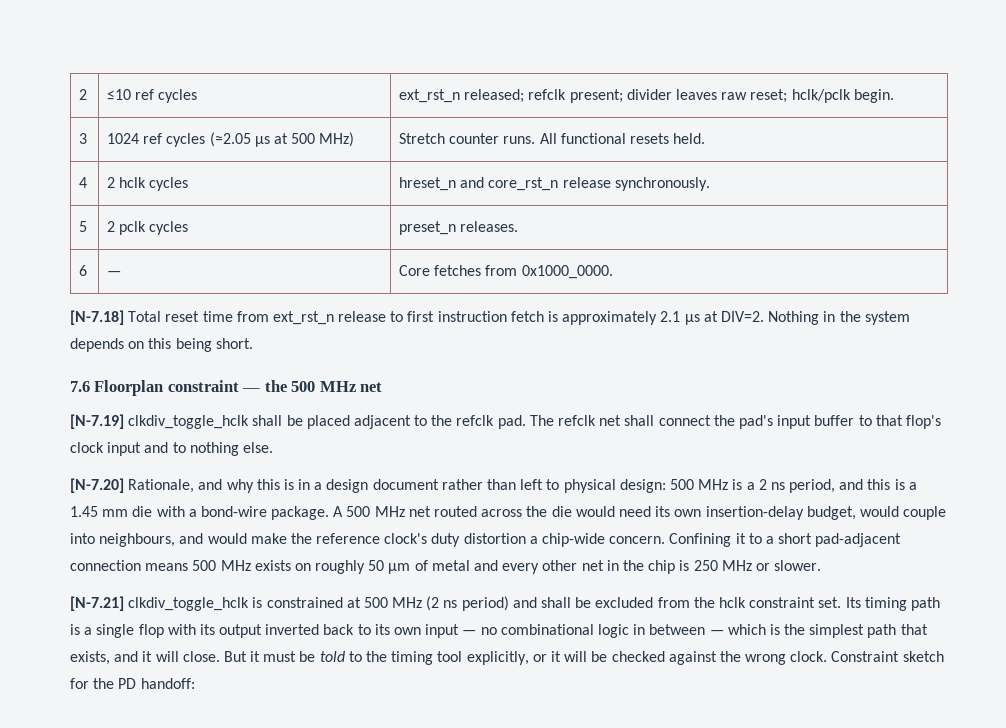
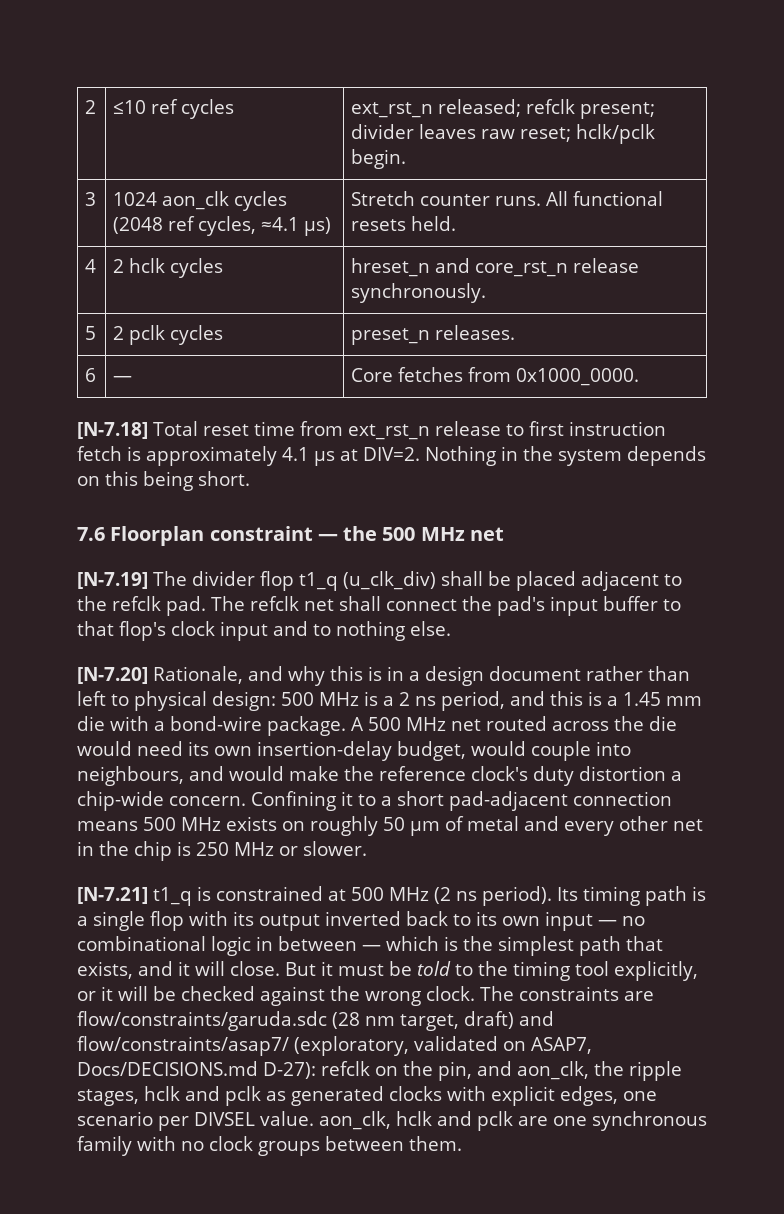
[143,132,355,147] ref cycles (≈2.05 µs at 500 MHz) -> [162,191,288,211] [113,216,332,236] aon_clk cycles (2048 ref cycles, ≈4.1 µs)
[660,311,681,322] 2.1 -> [282,447,309,461] 4.1
[128,415,250,429] clkdiv_toggle_hclk -> [153,571,436,591] The divider flop t1_q (u_clk_div)
[128,597,250,611] clkdiv_toggle_hclk -> [153,887,192,906] t1_q
[461,596,842,611] period) and shall be excluded from the hclk constraint set. -> [482,886,552,906] period).
[831,651,944,662] [70,678,195,689] Constraint sketch for the PD handoff: -> [480,986,654,1001] [77,1011,554,1031] [77,1036,592,1056] [77,1061,682,1081] [77,1086,657,1106] [77,1111,707,1131] [77,1136,462,1156] The constraints are flow/constraints/garuda.sdc (28 nm target, draft) and flow/constraints/asap7/ (exploratory, validated on ASAP7, Docs/DECISIONS.md D-27): refclk on the pin, and aon_clk, the ripple stages, hclk and pclk as generated clocks with explicit edges, one scenario per DIVSEL value. aon_clk, hclk and pclk are one synchronous family with no clock groups between them.

